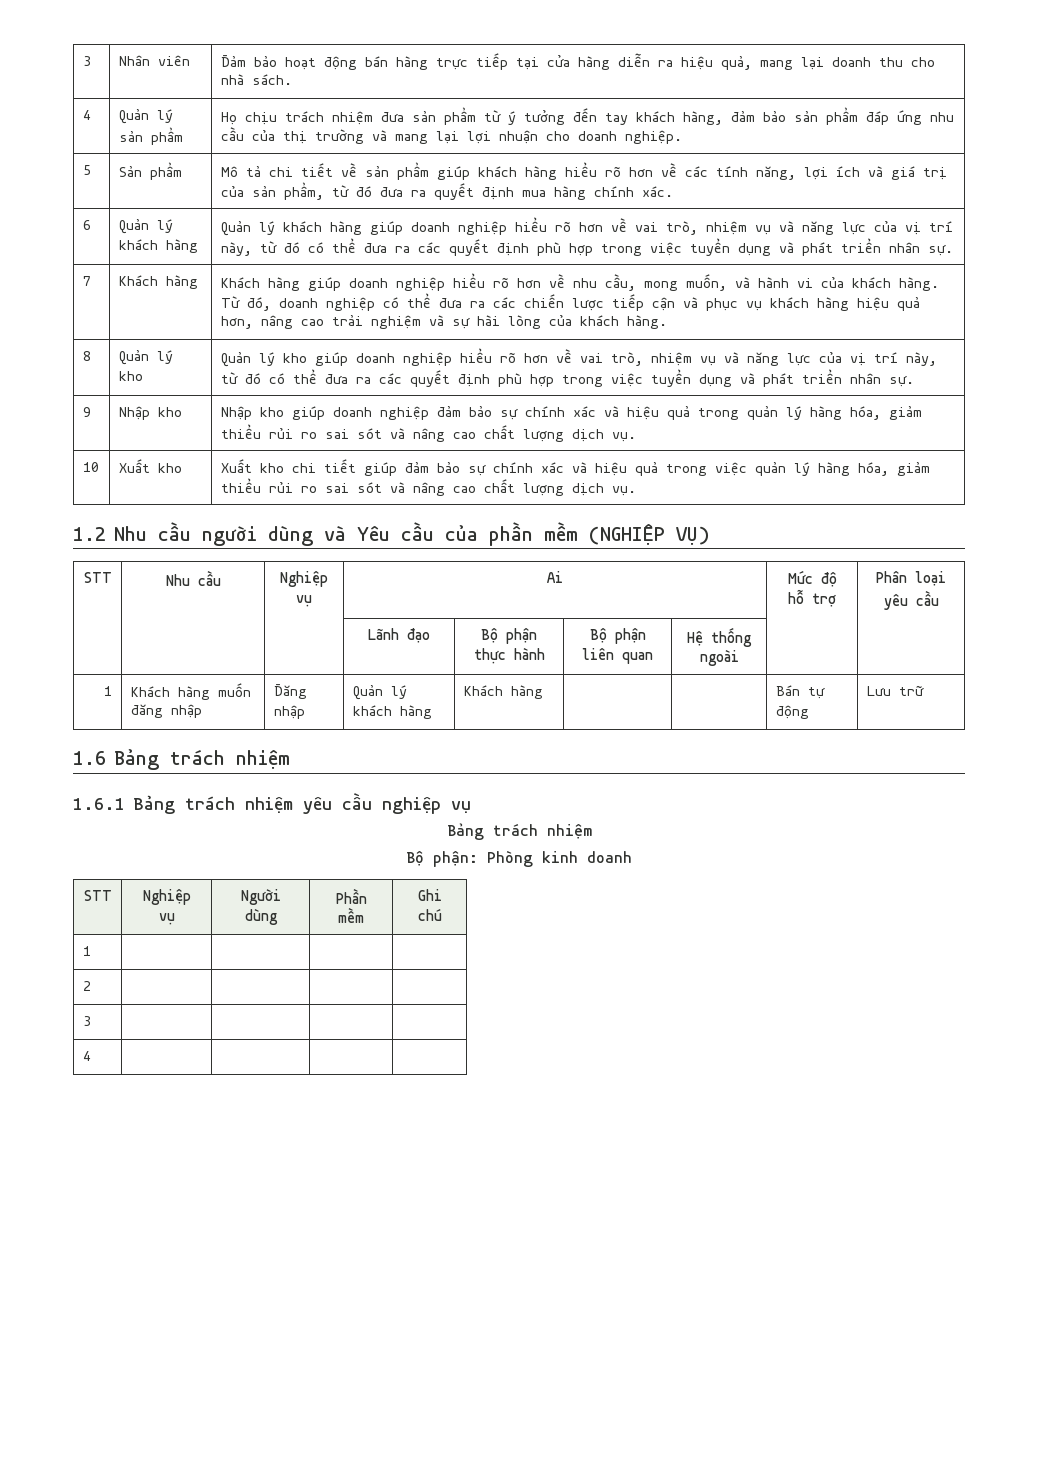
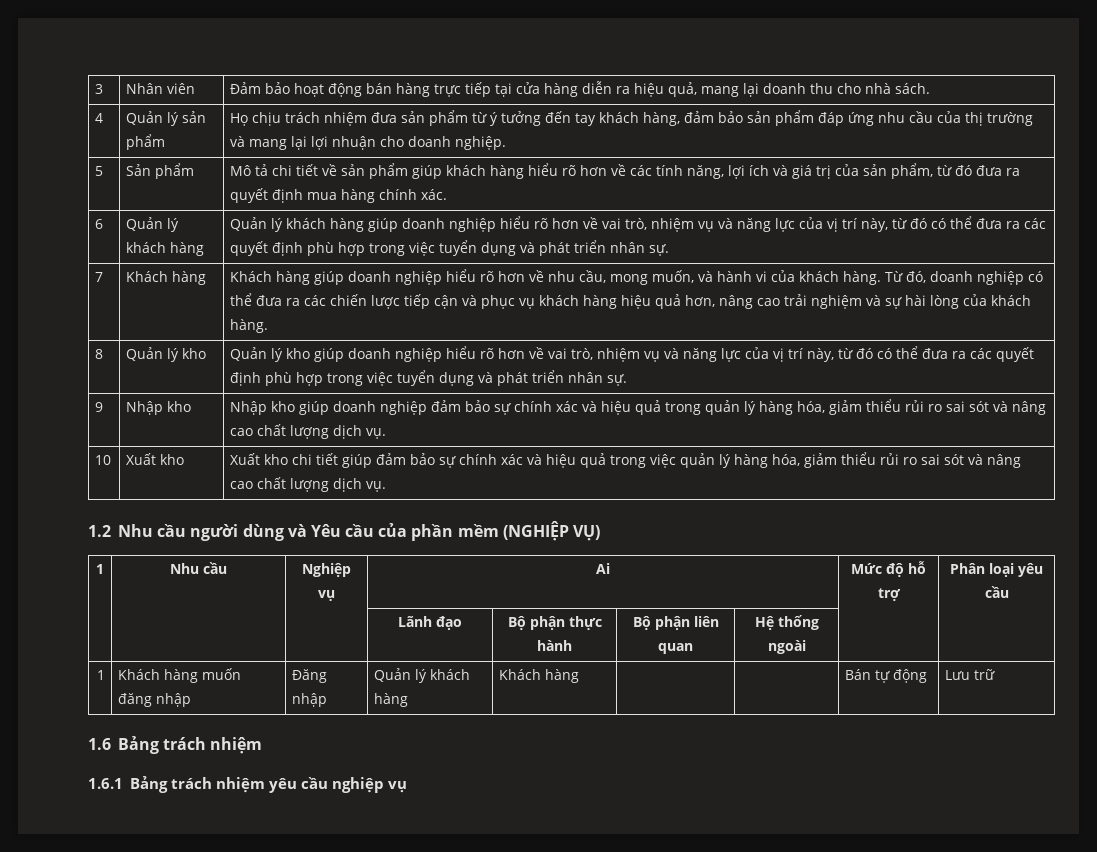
[83,572,112,583] STT -> [96,564,104,574] 1
[446,823,592,840] [406,850,632,867] [83,890,112,901] [142,889,191,905] [158,913,175,925] [240,889,281,905] [244,908,278,925] [335,888,367,904] [338,907,364,923] [417,889,442,901] [417,908,442,921] [82,946,91,956] [82,981,91,991] [82,1016,91,1026] [82,1051,91,1061] // Bảng trách nhiệm // Bộ phận: Phòng kinh doanh // STT | Nghiệp vụ | Người dùng | Phần mềm | Ghi chú // 1 | | | | // 2 | | | | // 3 | | | | // 4 | | | | -> (407, 787) none

